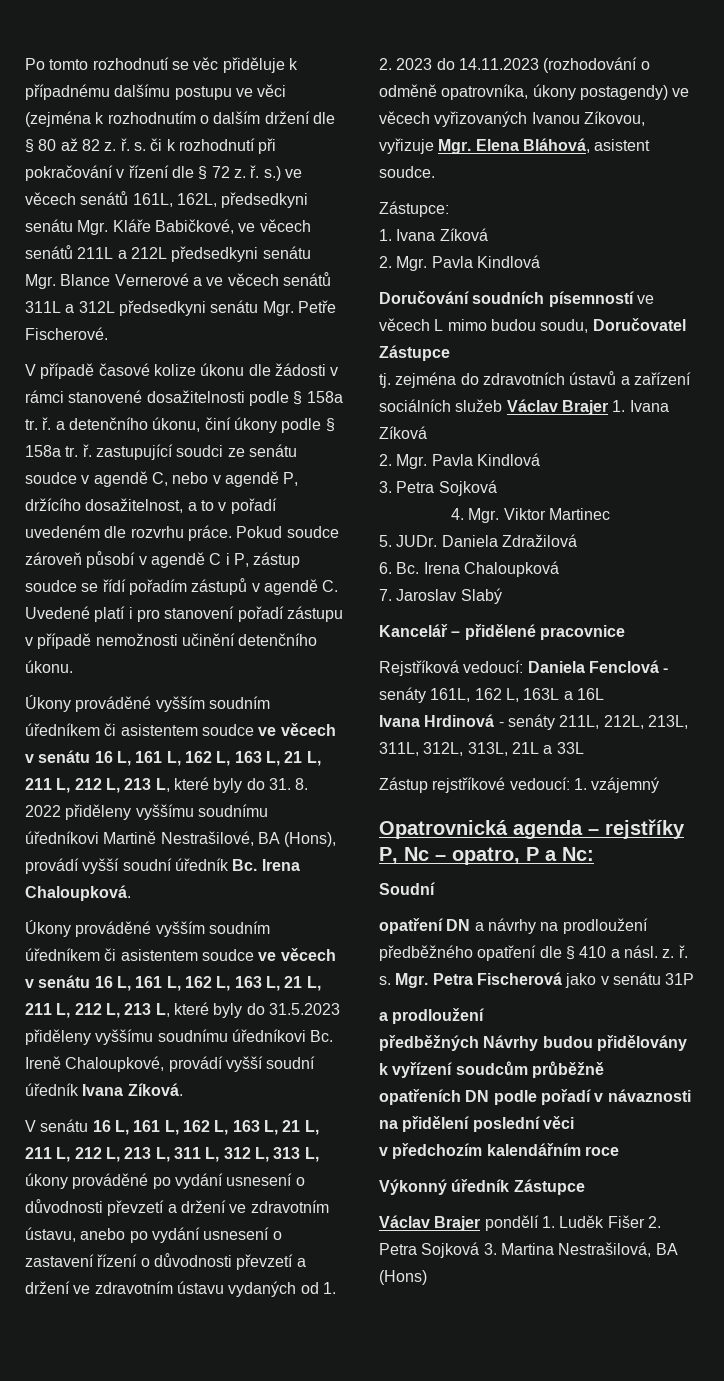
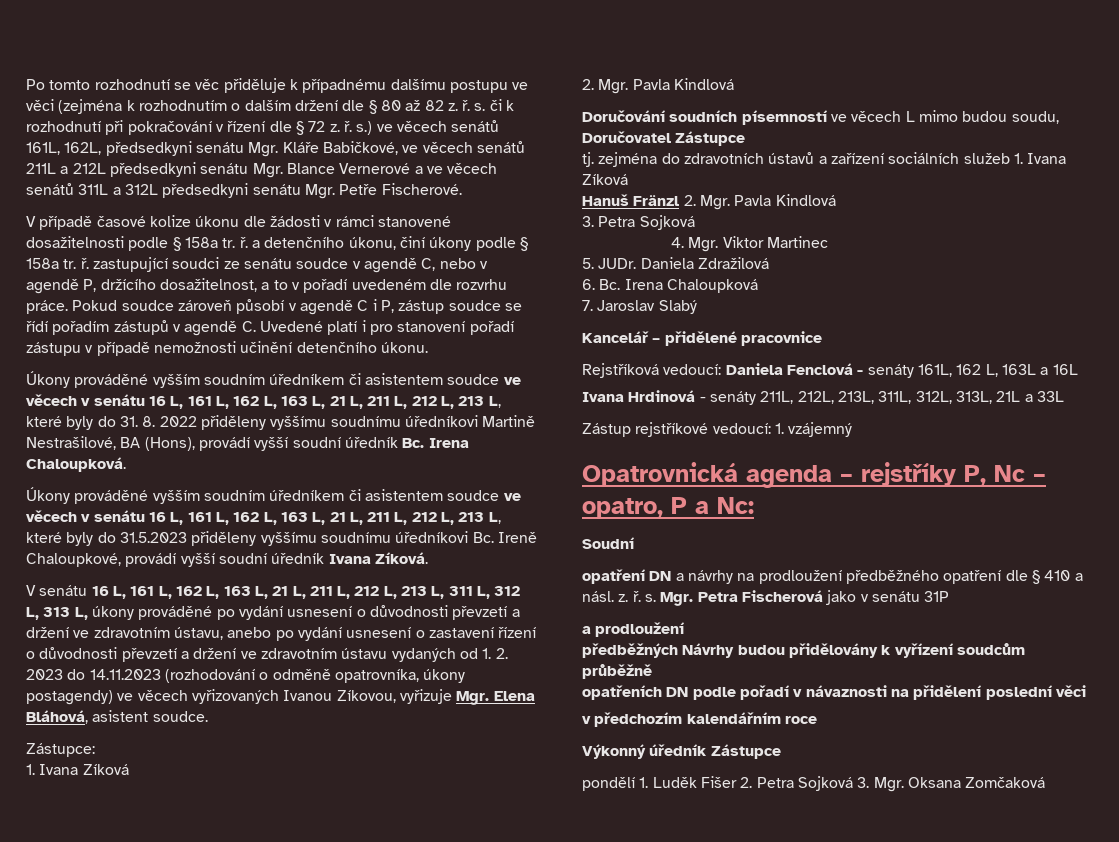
[506,399,669,415] [379,426,427,439] Václav Brajer 1. Ivana Zíková // -> [1013,153,1067,164] [582,174,628,185] [582,194,680,206] 1. Ivana Zíková // Hanuš Fränzl
[379,1215,481,1231] Václav Brajer -> (781, 751) none
[500,1242,678,1257] [379,1270,427,1285] Martina Nestrašilová, BA (Hons) -> [873,777,1046,792] Mgr. Oksana Zomčaková

